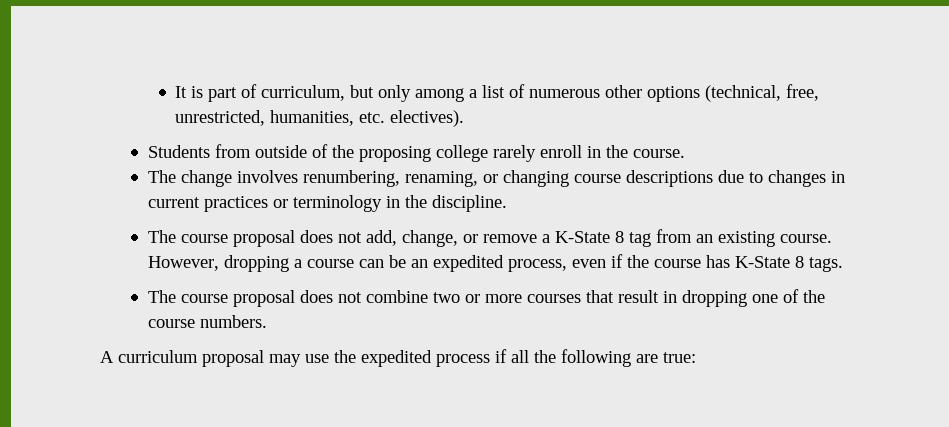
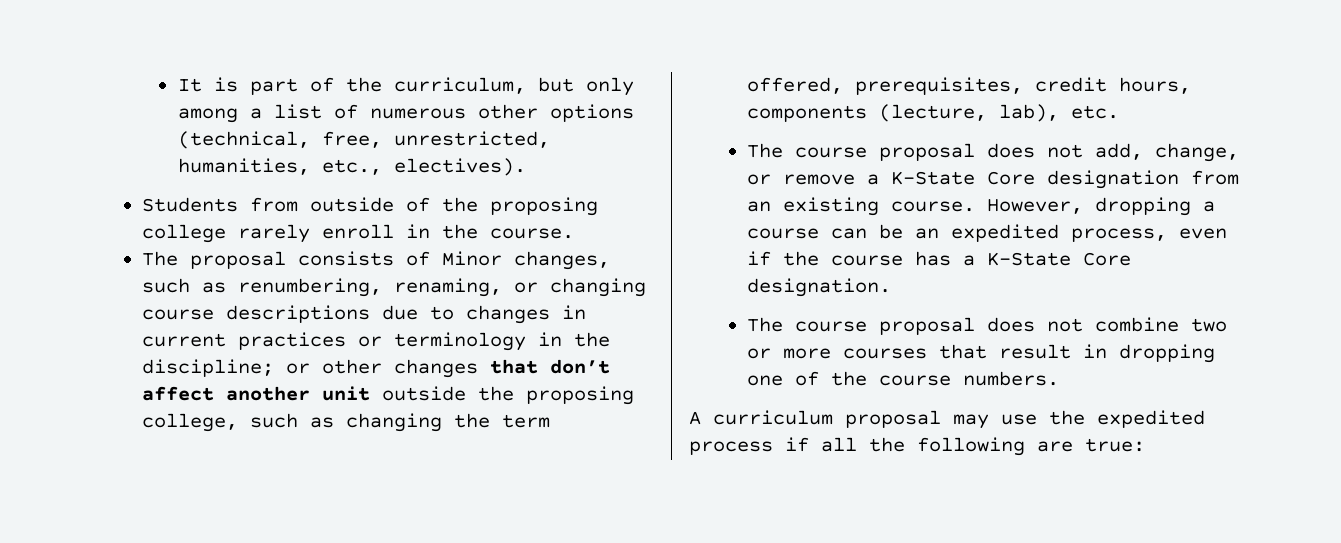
(258, 91) none -> [345,77,382,92] the
[359,112,386,123] etc. -> [321,159,382,175] etc.,
[180,170,298,187] change involves -> [190,251,611,270] [142,278,227,293] proposal consists of Minor changes, such as
[431,195,507,212] discipline. -> [142,359,611,378] [142,386,635,405] [142,413,551,432] [747,77,1192,95] [747,104,1120,122] discipline; or other changes that don’t affect another unit outside the proposing college, such as changing the term offered, prerequisites, credit hours, components (lecture, lab), etc.
[614,231,651,247] 8 tag -> [987,170,1180,189] Core designation
[734,256,843,272] K-State 8 tags. -> [963,252,1132,266] [747,278,892,297] a K-State Core designation.

